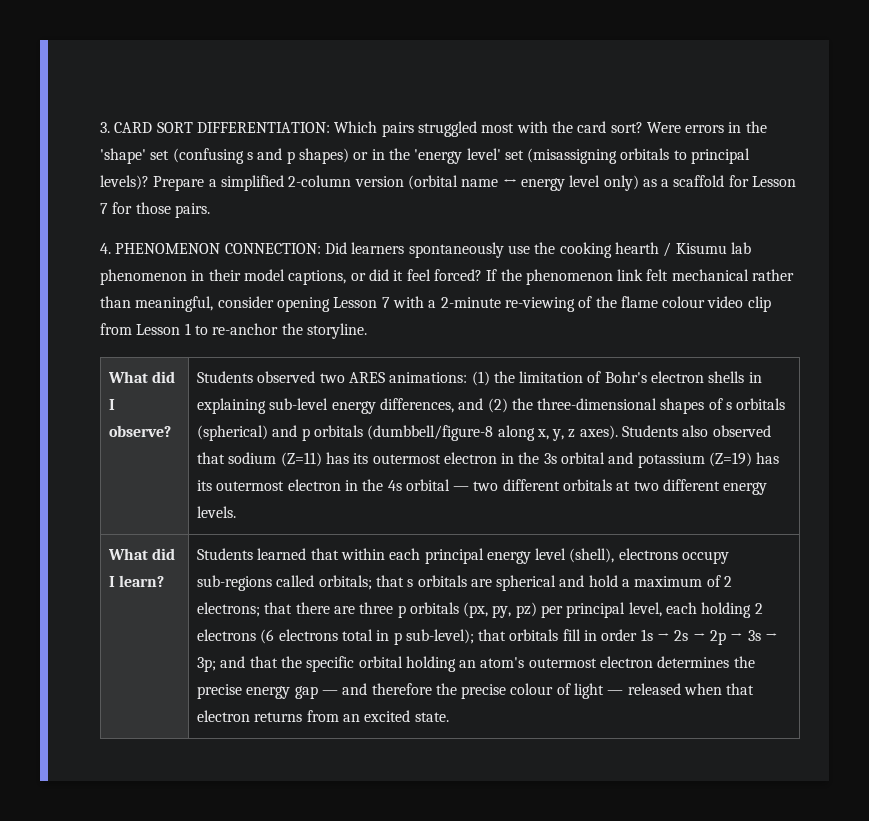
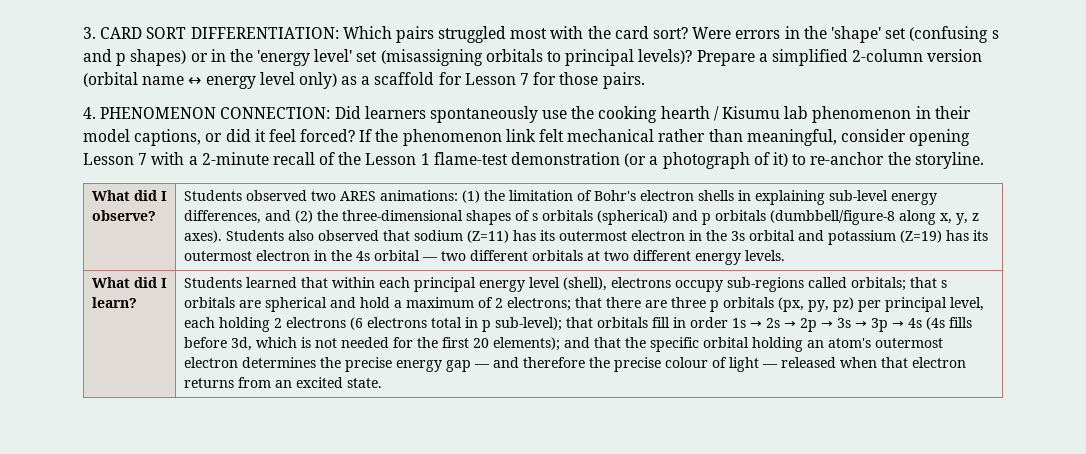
[504,297,575,312] re-viewing -> [272,152,315,165] recall
[620,296,771,312] [100,323,191,335] flame colour video clip from Lesson 1 -> [365,152,788,169] Lesson 1 flame-test demonstration (or a photograph of it)
[196,657,216,672] 3p; -> [870,317,972,332] [183,337,560,351] 3p → 4s (4s fills before 3d, which is not needed for the first 20 elements);

